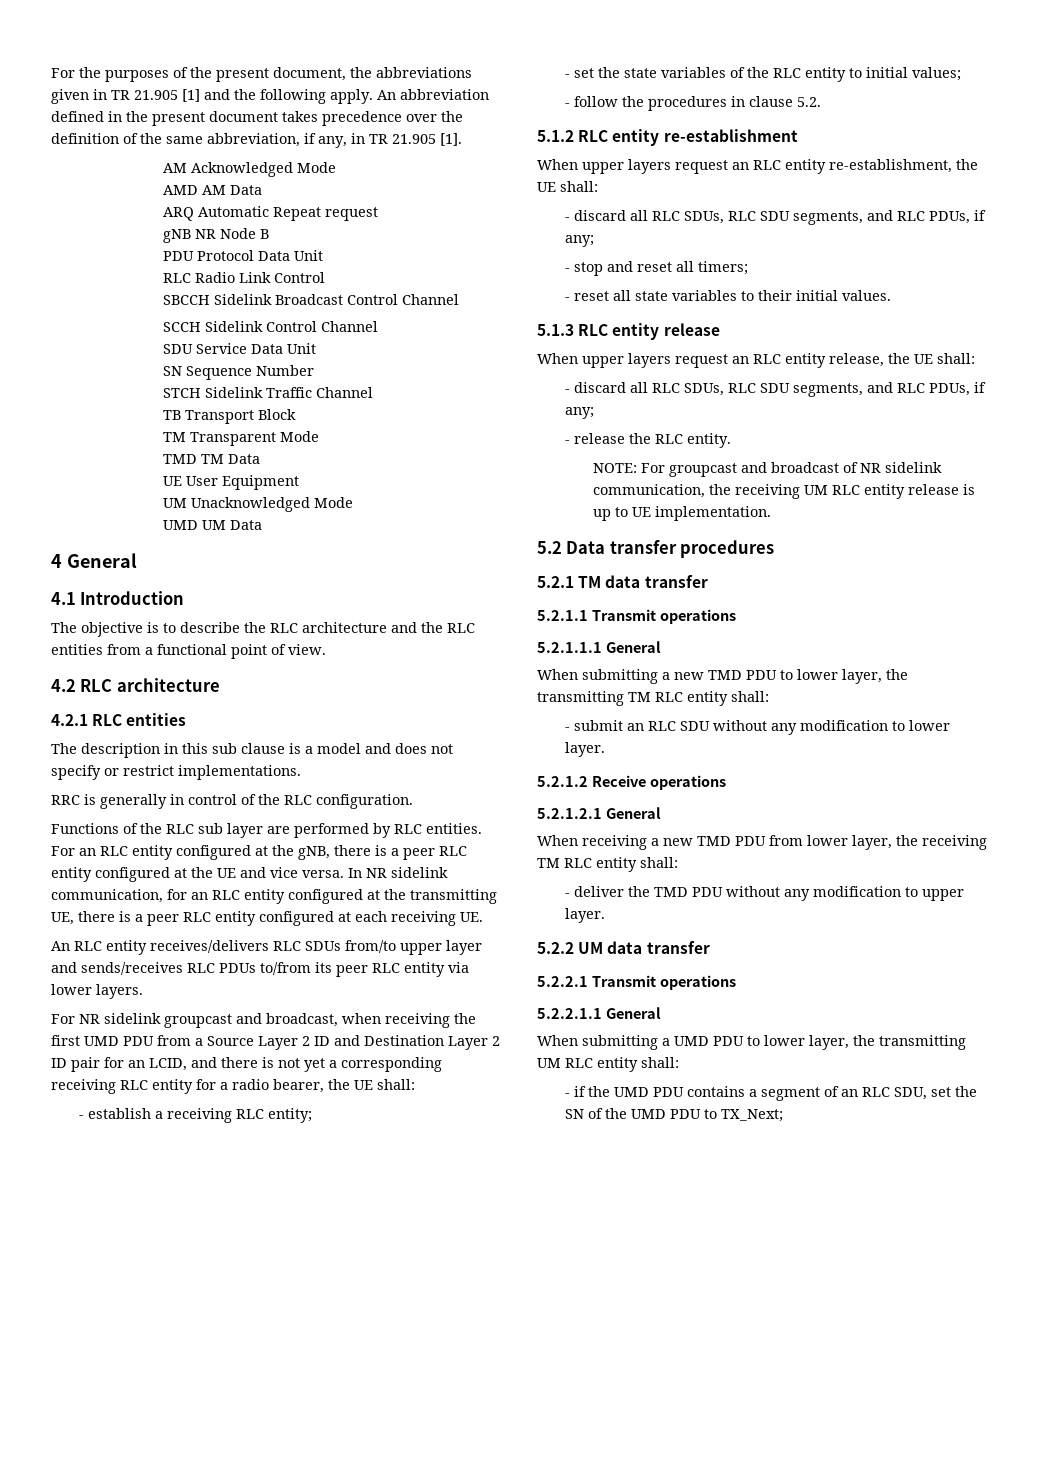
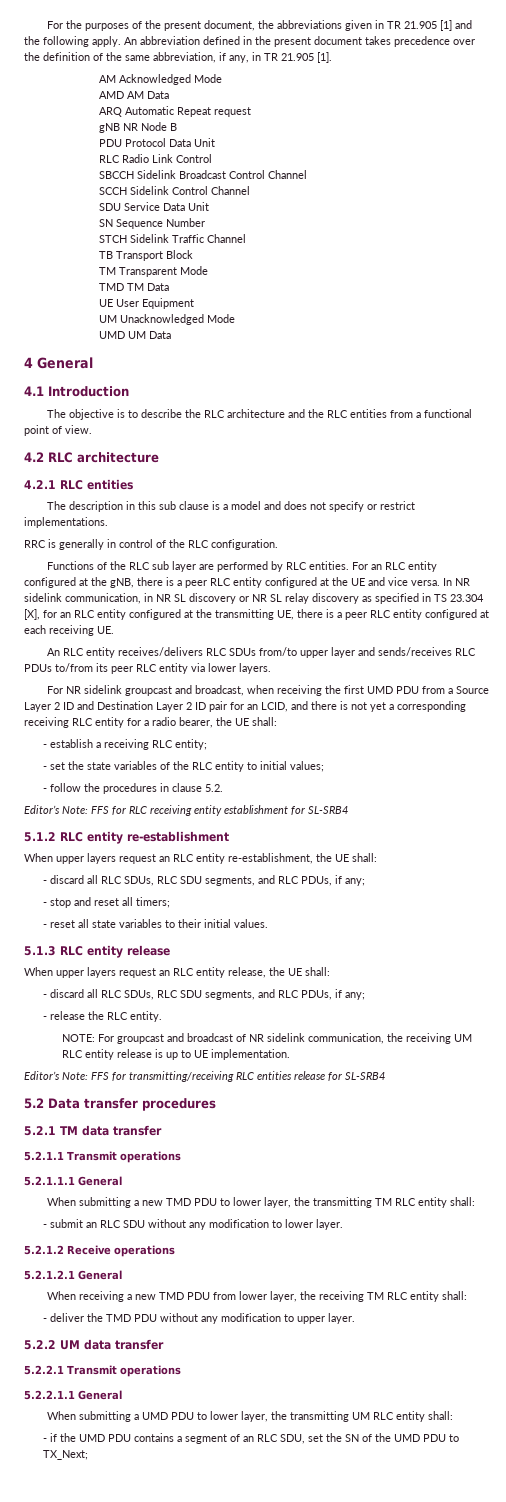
(163, 896) none -> [144,593,484,604] [24,609,40,620] in NR SL discovery or NR SL relay discovery as specified in TS 23.304 [X],
(822, 102) none -> [24,805,348,816] // Editor’s Note: FFS for RLC receiving entity establishment for SL-SRB4
(772, 513) none -> [24,1071,385,1082] // Editor’s Note: FFS for transmitting/receiving RLC entities release for SL-SRB4

